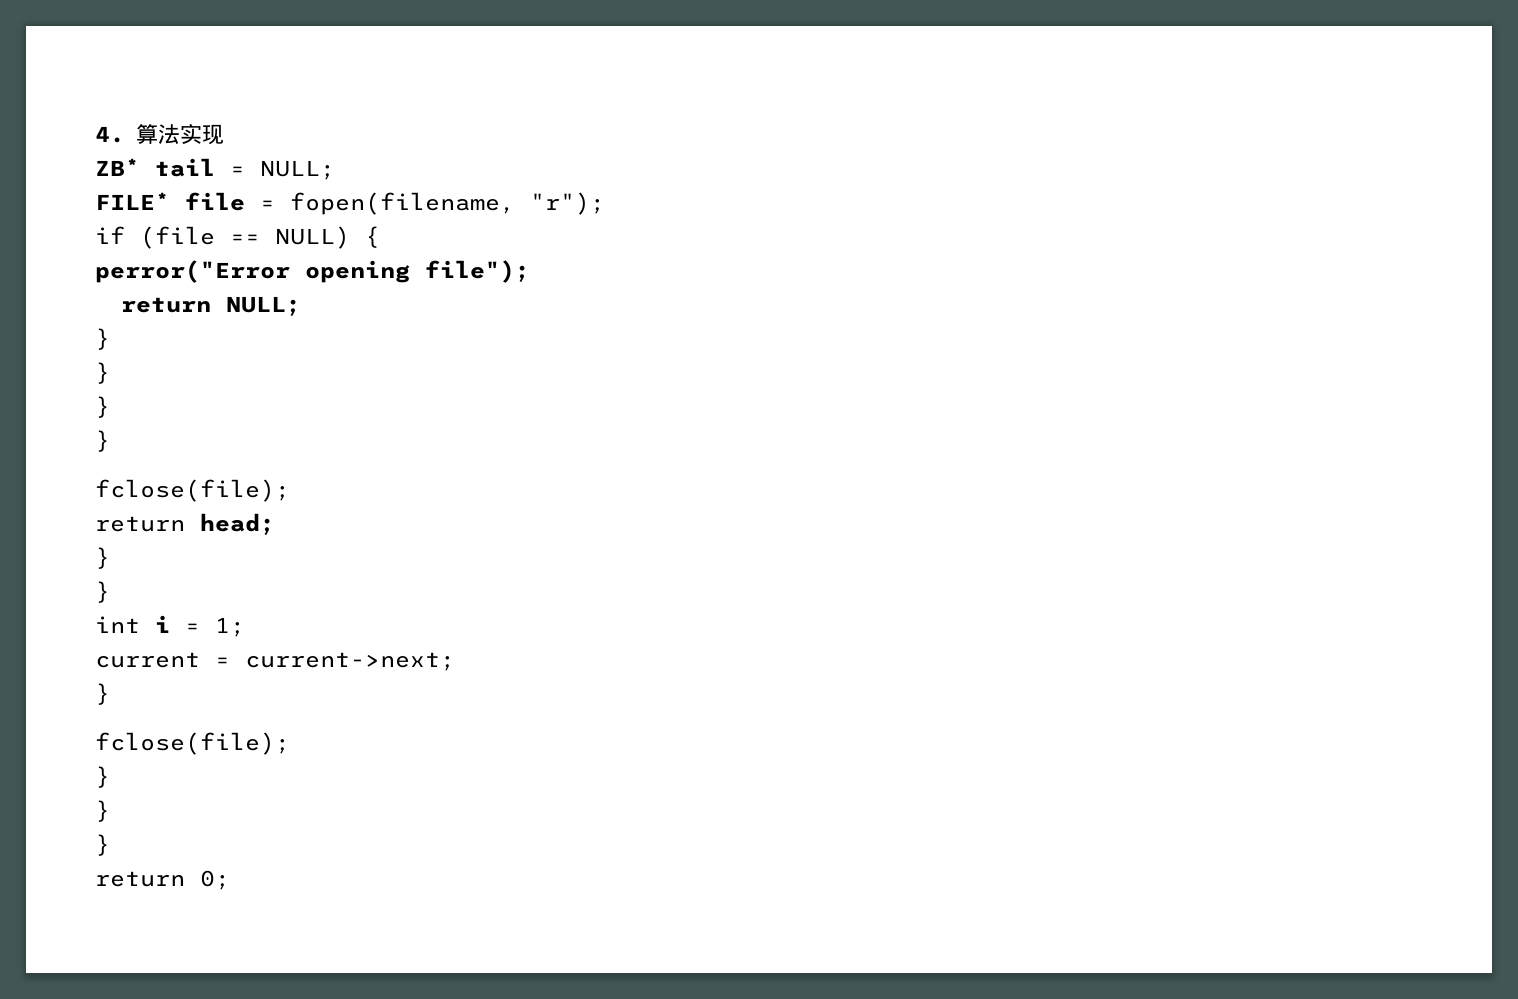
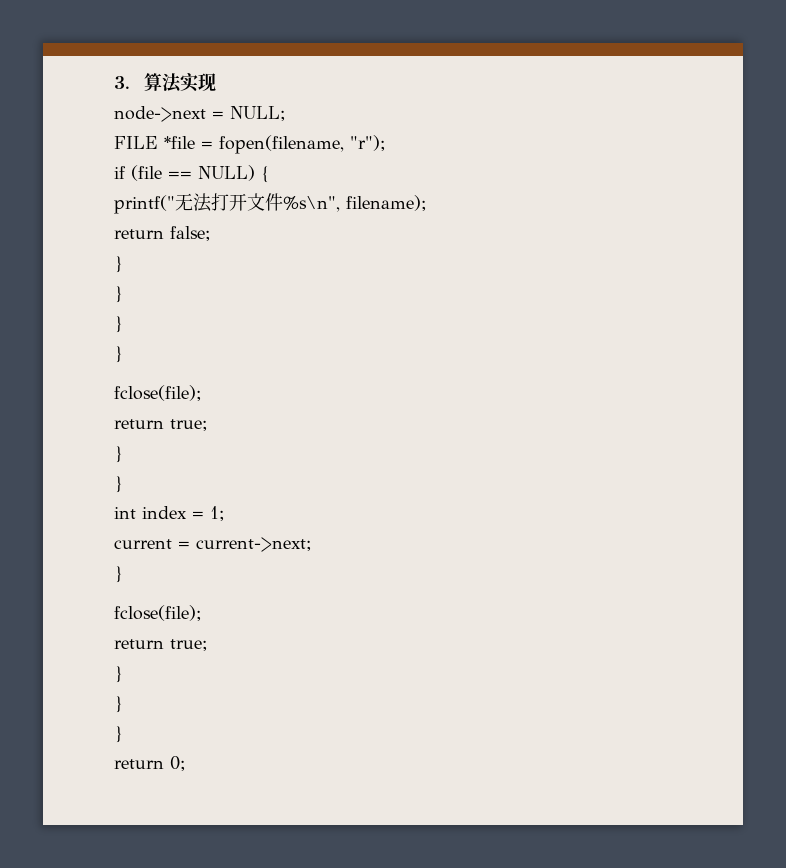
[95,126,125,143] 4. -> [114,76,130,89] 3.
[95,158,215,177] ZB* tail -> [114,106,206,122] node->next
[95,192,245,211] FILE* file -> [114,136,195,149] FILE *file
[95,260,530,283] [121,296,302,316] perror("Error opening file"); // return NULL; -> [114,193,427,214] [114,226,211,241] printf("无法打开文件%s\n", filename); // return false;
[200,513,275,535] head; -> [170,419,208,431] true;
[155,615,170,633] i -> [142,506,187,519] index
(290, 743) none -> [114,639,208,651] // return true;

